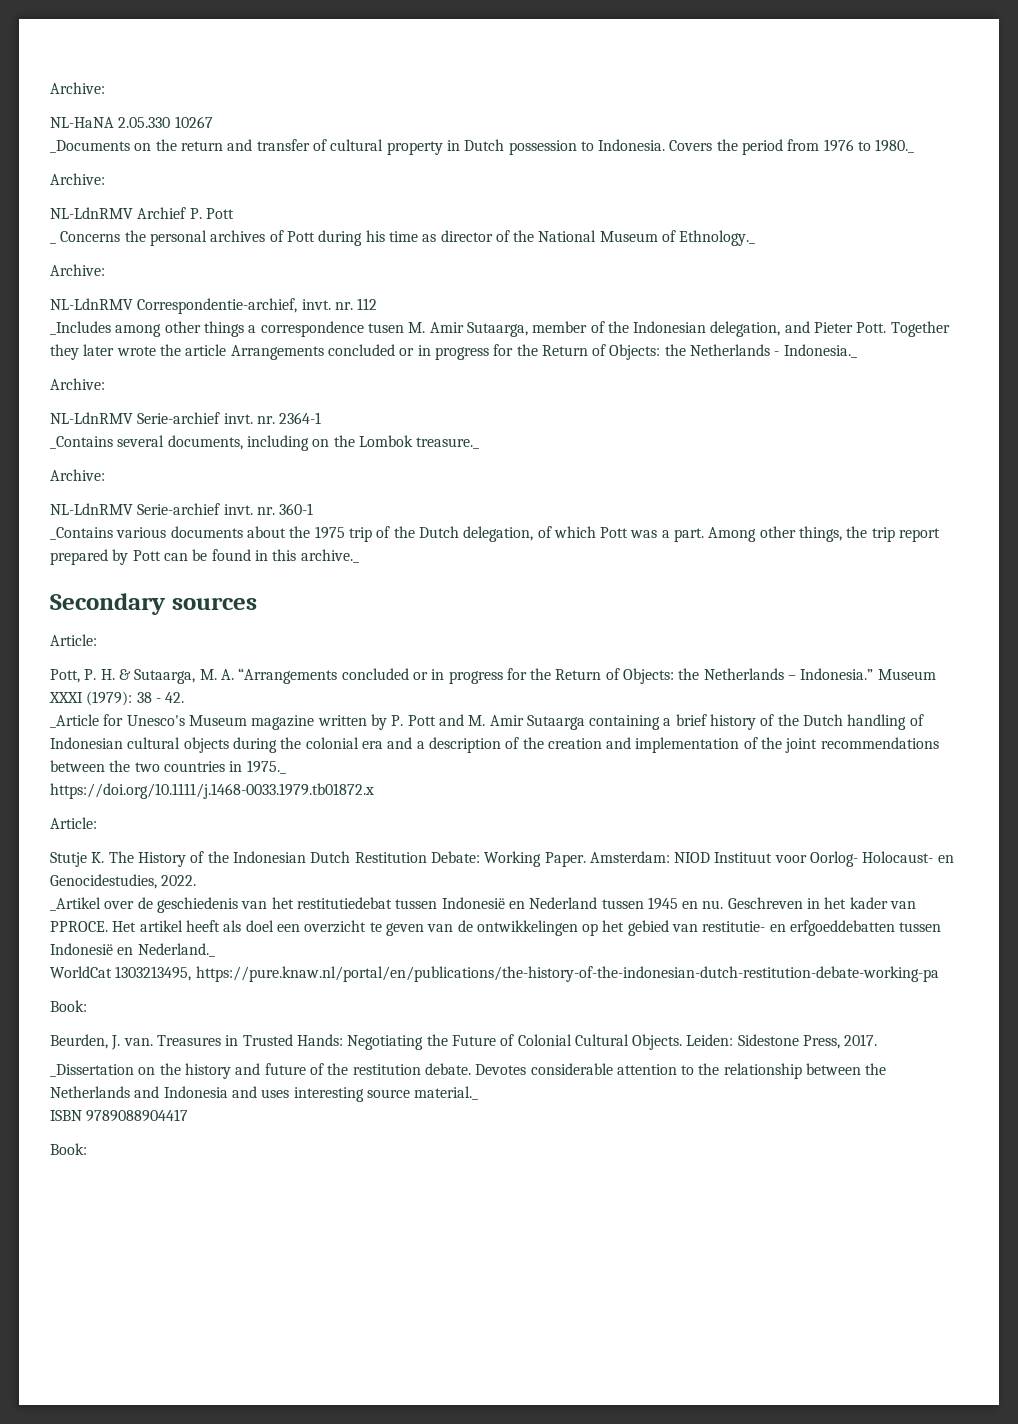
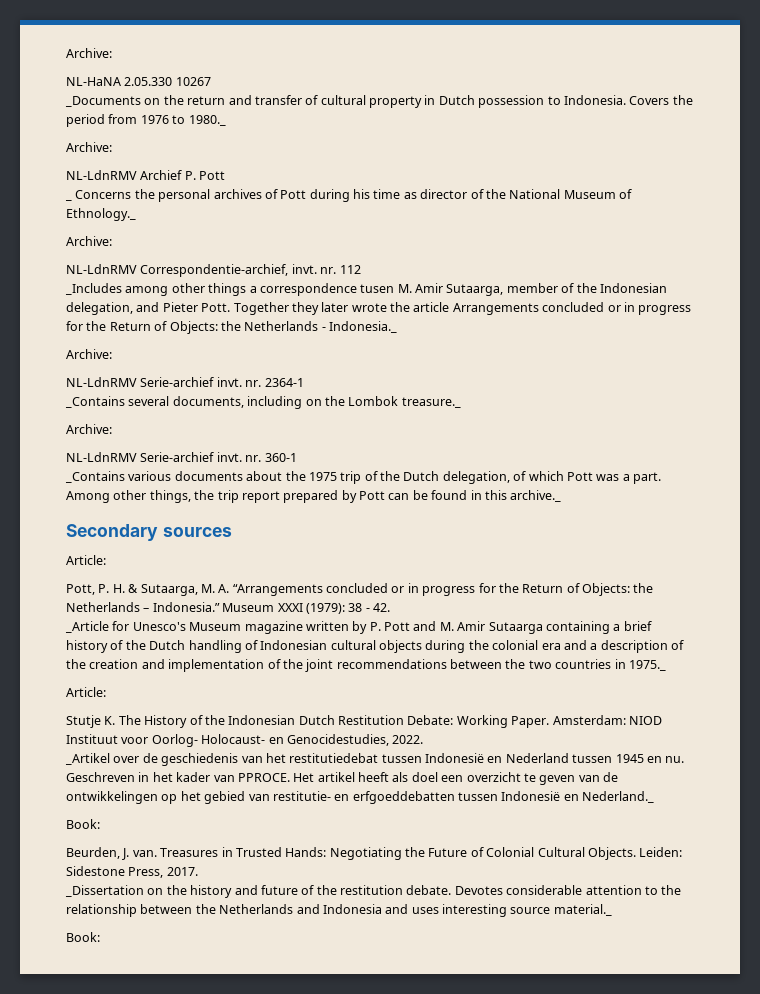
[50,783,374,799] // https://doi.org/10.1111/j.1468-0033.1979.tb01872.x -> (666, 665) none
[50,966,939,982] // WorldCat 1303213495, https://pure.knaw.nl/portal/en/publications/the-history-of-the-indonesian-dutch-restitution-debate-working-pa -> (655, 797) none
[50,1109,189,1122] // ISBN 9789088904417 -> (612, 910) none

